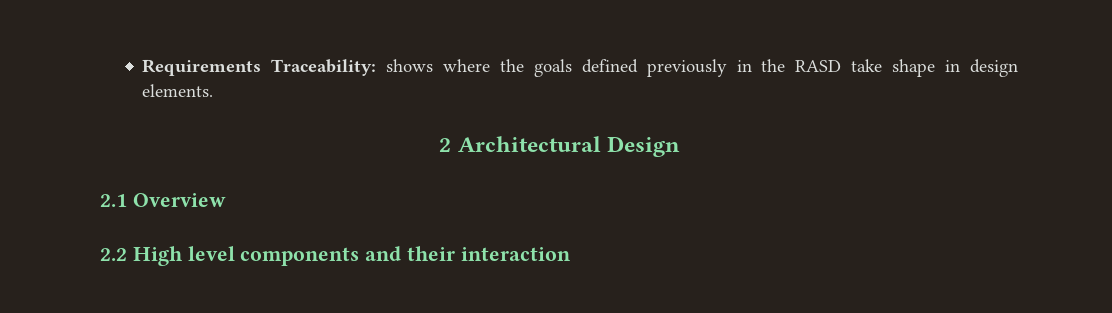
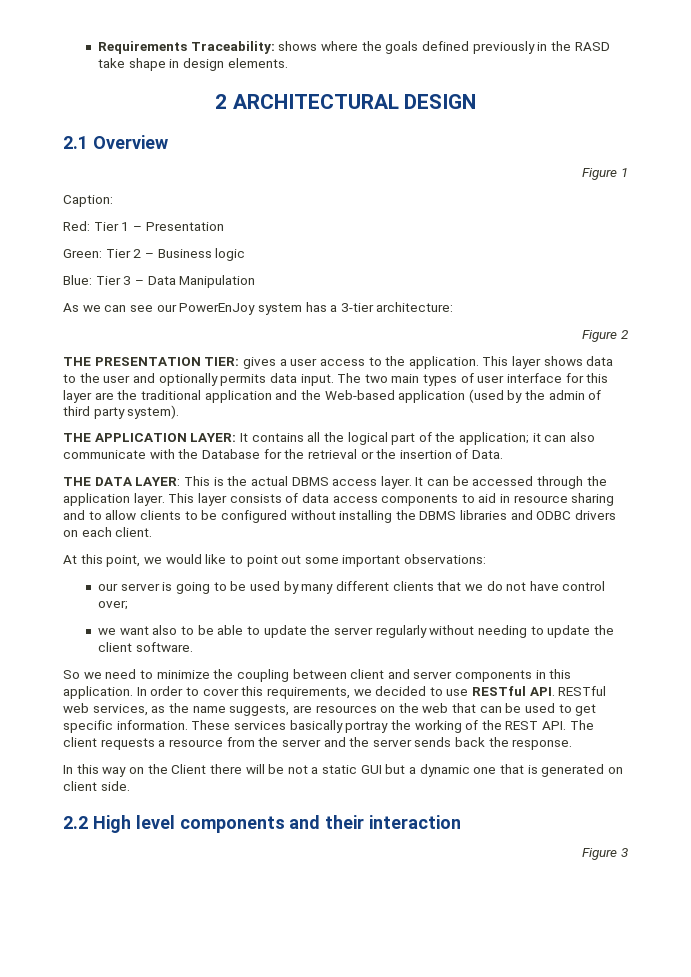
[457,136,680,157] Architectural Design -> [232,94,477,109] ARCHITECTURAL DESIGN
(226, 200) none -> [582,168,628,180] [63,195,113,207] [63,221,224,231] [63,248,246,261] [63,275,256,288] [63,302,454,315] [582,330,629,342] [63,356,614,369] [63,373,609,386] [63,389,602,403] [63,405,180,419] [63,432,596,445] [63,449,504,459] [63,476,607,489] [63,493,615,506] [63,510,617,523] [63,527,153,537] [63,554,487,567] [98,581,606,594] [98,600,129,610] [98,625,614,638] [98,642,193,652] [63,669,572,682] [63,686,607,699] [63,703,597,716] [63,720,594,733] [63,737,573,750] [63,764,623,777] [63,781,130,791] // Figure 1 // Caption: // Red: Tier 1 – Presentation // Green: Tier 2 – Business logic // Blue: Tier 3 – Data Manipulation // As we can see our PowerEnJoy system has a 3-tier architecture: // Figure 2 // THE PRESENTATION TIER: gives a user access to the application. This layer shows data to the user and optionally permits data input. The two main types of user interface for this layer are the traditional application and the Web-based application (used by the admin of third party system). // THE APPLICATION LAYER: It contains all the logical part of the application; it can also communicate with the Database for the retrieval or the insertion of Data. // THE DATA LAYER: This is the actual DBMS access layer. It can be accessed through the application layer. This layer consists of data access components to aid in resource sharing and to allow clients to be configured without installing the DBMS libraries and ODBC drivers on each client. // At this point, we would like to point out some important observations: // our server is going to be used by many different clients that we do not have control over; // we want also to be able to update the server regularly without needing to update the client software. // So we need to minimize the coupling between client and server components in this application. In order to cover this requirements, we decided to use RESTful API. RESTful web services, as the name suggests, are resources on the web that can be used to get specific information. These services basically portray the working of the REST API. The client requests a resource from the server and the server sends back the response. // In this way on the Client there will be not a static GUI but a dynamic one that is generated on client side.
(571, 254) none -> [582,848,628,860] // Figure 3

